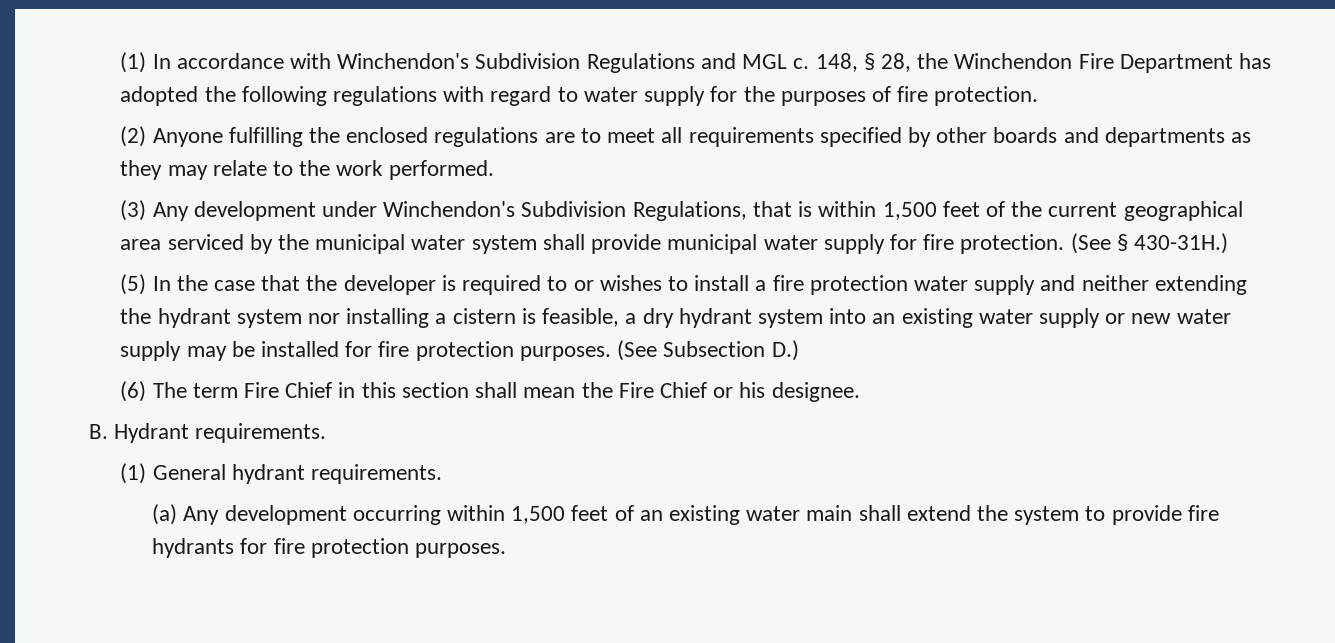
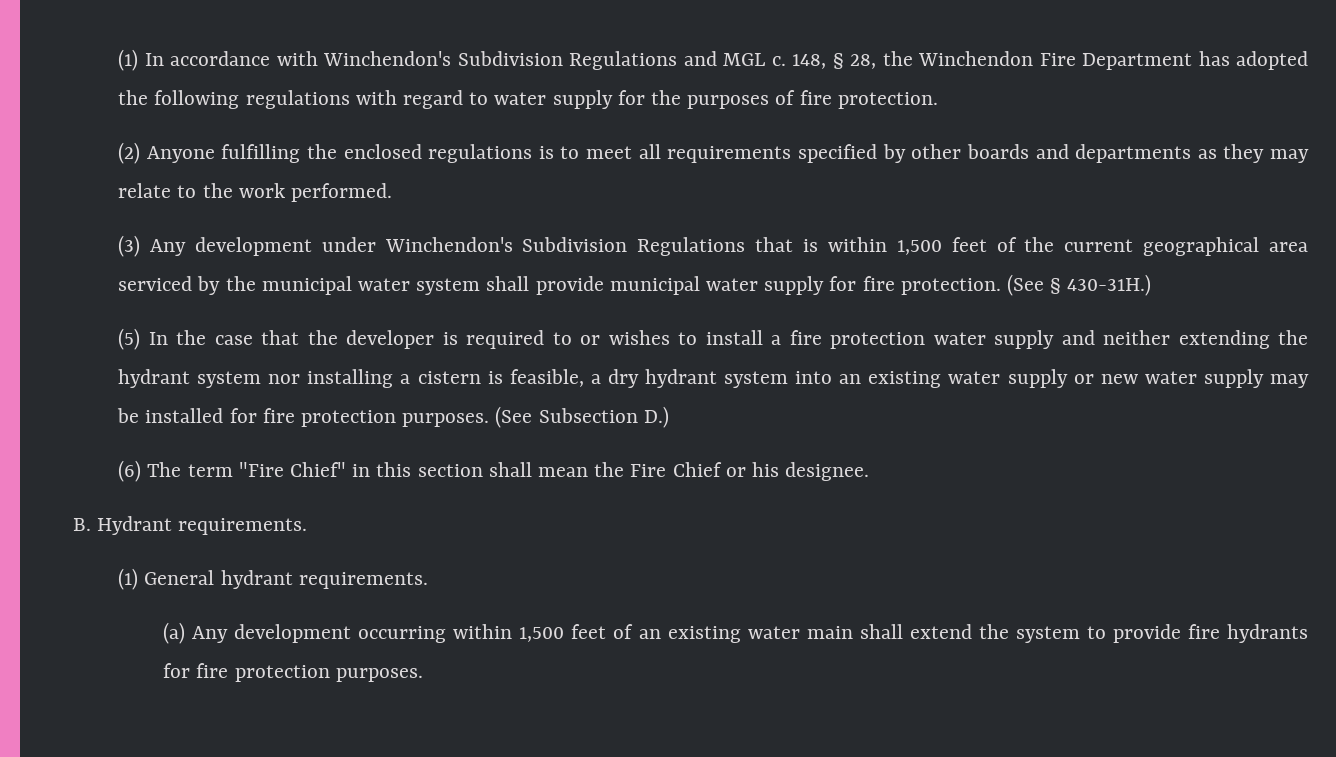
[544,132,575,143] are -> [538,146,554,159] is
[632,201,747,221] Regulations, -> [637,237,746,256] Regulations
[244,382,333,398] Fire Chief -> [238,462,346,477] "Fire Chief"

